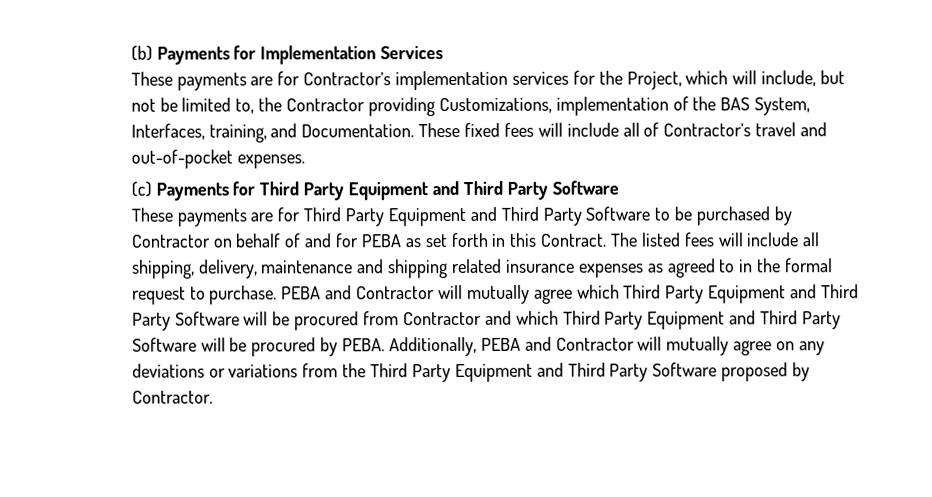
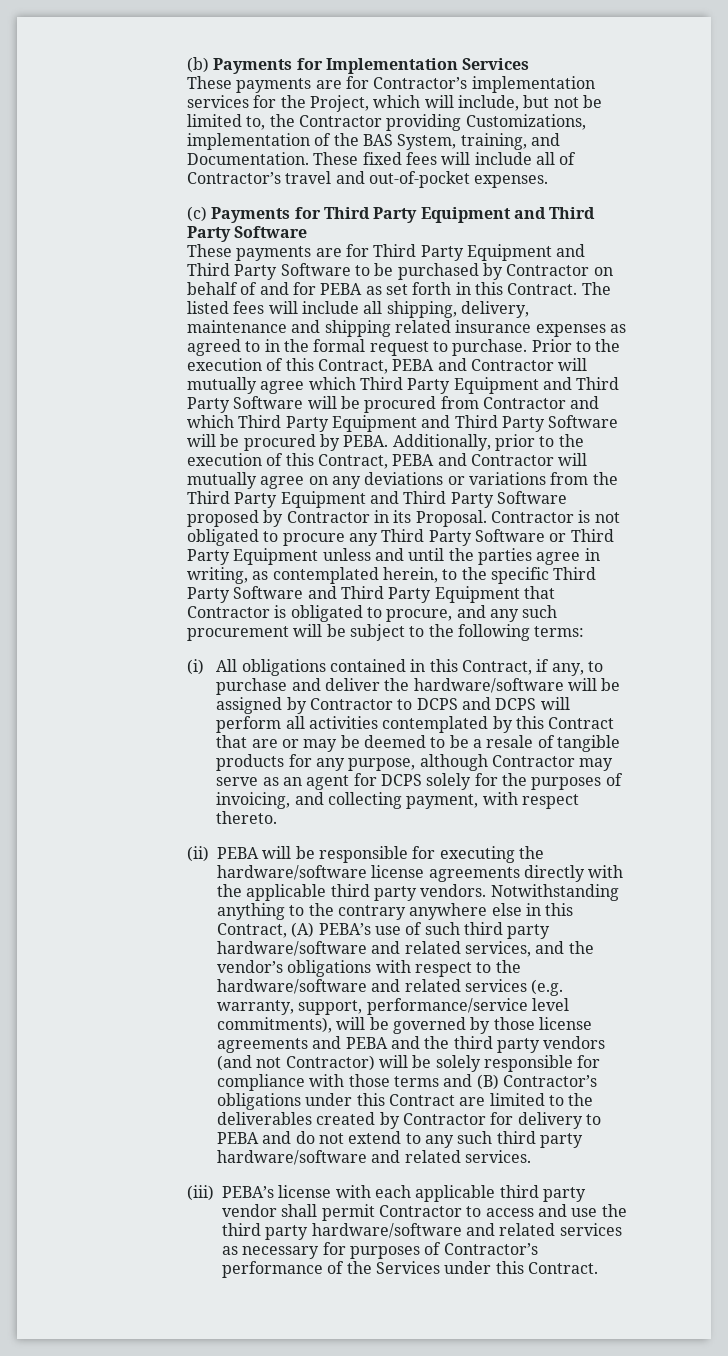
[130,123,205,140] Interfaces, -> (457, 142) none
(278, 295) none -> [531,339,621,352] [187,358,389,374] Prior to the execution of this Contract,
(477, 346) none -> [494,434,584,451] [187,453,389,469] prior to the execution of this Contract,
[131,390,213,404] Contractor. -> [286,510,620,527] [187,529,614,546] [187,548,600,565] [187,567,597,584] [187,586,555,603] [187,605,558,622] [187,624,585,641] [187,659,603,676] [216,678,621,695] [216,697,570,714] [216,716,615,733] [216,735,620,752] [216,754,614,771] [216,773,623,790] [216,792,579,809] [216,811,278,824] [187,846,544,863] [217,865,624,882] [217,884,619,901] [217,903,574,920] [217,922,551,939] [217,941,594,957] [217,960,521,977] [217,979,564,996] [217,998,570,1015] [217,1017,592,1034] [217,1036,606,1053] [217,1055,601,1072] [217,1074,597,1091] [217,1093,594,1110] [217,1112,601,1129] [217,1131,583,1148] [217,1150,532,1165] [187,1185,586,1202] [222,1204,627,1221] [222,1223,622,1240] [222,1242,538,1259] [222,1261,598,1278] Contractor in its Proposal. Contractor is not obligated to procure any Third Party Software or Third Party Equipment unless and until the parties agree in writing, as contemplated herein, to the specific Third Party Software and Third Party Equipment that Contractor is obligated to procure, and any such procurement will be subject to the following terms: // (i) All obligations contained in this Contract, if any, to purchase and deliver the hardware/software will be assigned by Contractor to DCPS and DCPS will perform all activities contemplated by this Contract that are or may be deemed to be a resale of tangible products for any purpose, although Contractor may serve as an agent for DCPS solely for the purposes of invoicing, and collecting payment, with respect thereto. // (ii) PEBA will be responsible for executing the hardware/software license agreements directly with the applicable third party vendors. Notwithstanding anything to the contrary anywhere else in this Contract, (A) PEBA’s use of such third party hardware/software and related services, and the vendor’s obligations with respect to the hardware/software and related services (e.g. warranty, support, performance/service level commitments), will be governed by those license agreements and PEBA and the third party vendors (and not Contractor) will be solely responsible for compliance with those terms and (B) Contractor’s obligations under this Contract are limited to the deliverables created by Contractor for delivery to PEBA and do not extend to any such third party hardware/software and related services. // (iii) PEBA’s license with each applicable third party vendor shall permit Contractor to access and use the third party hardware/software and related services as necessary for purposes of Contractor’s performance of the Services under this Contract.

